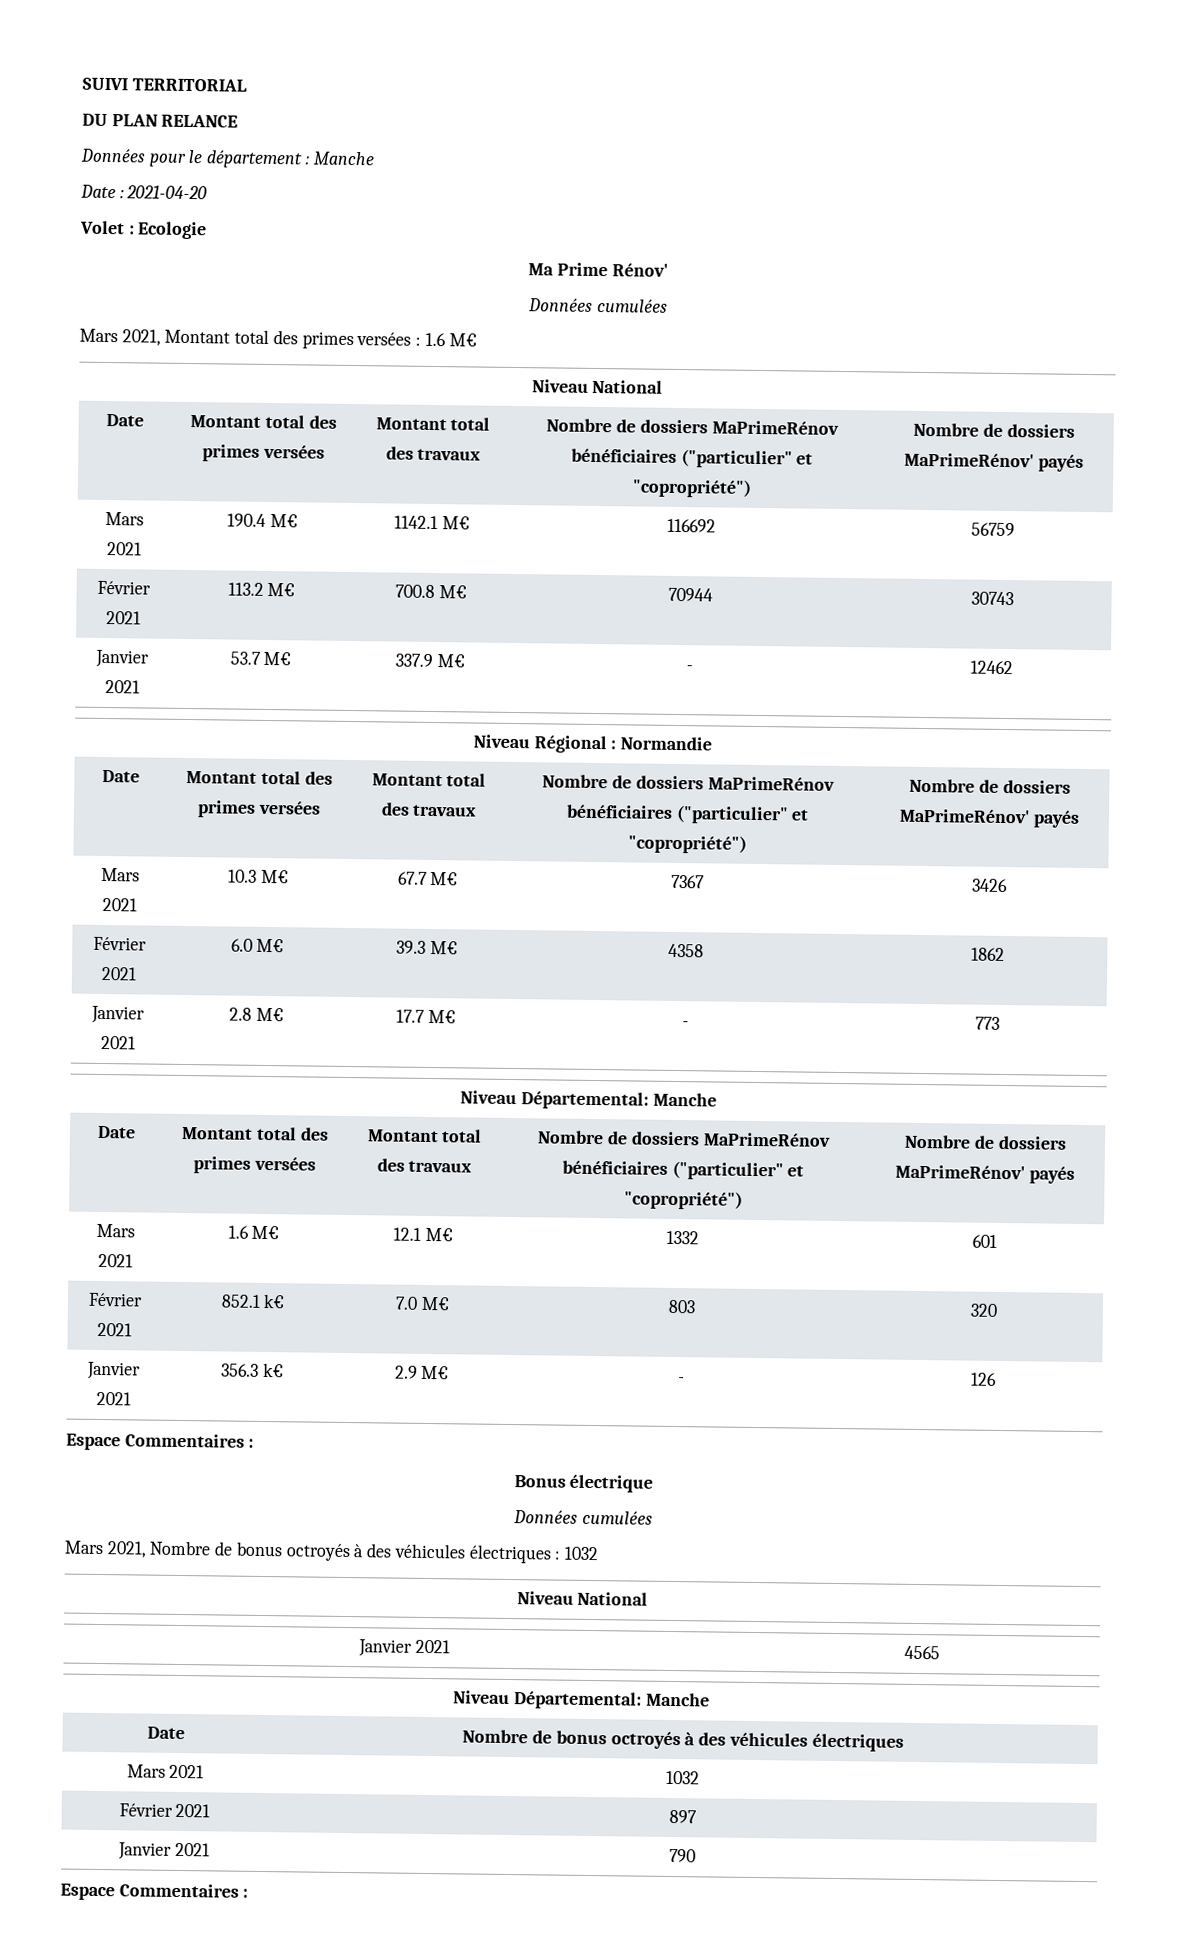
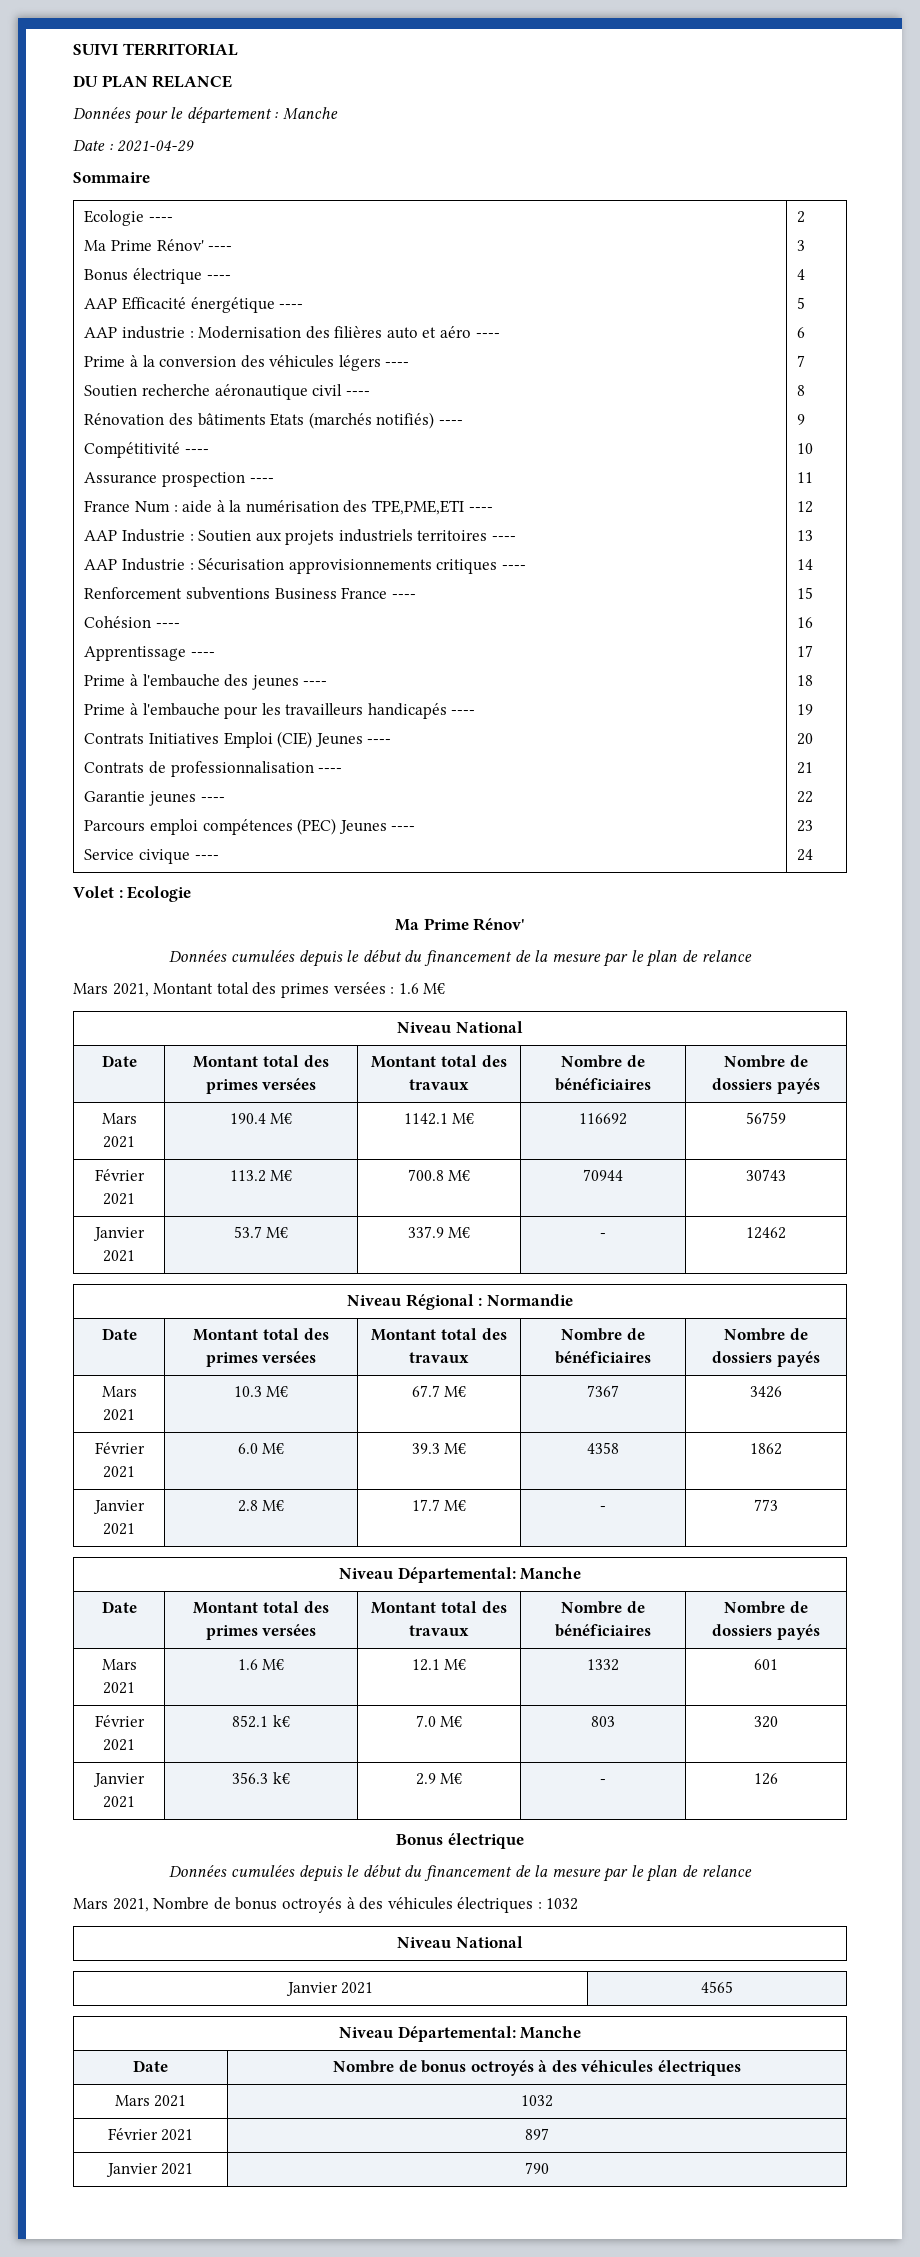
[126,185,208,200] 2021-04-20 -> [117,140,195,152] [73,172,150,183] [84,210,173,226] [84,239,233,251] [84,268,231,284] [84,297,304,313] [84,326,500,339] [84,355,410,371] [84,384,370,400] [84,412,463,429] [84,442,209,458] [84,472,274,487] [84,500,493,515] [84,529,517,545] [84,558,526,574] [84,587,416,600] [84,616,180,628] [84,646,215,661] [84,674,328,690] [84,703,476,719] [84,731,392,748] [84,761,343,777] [84,791,225,806] [84,818,416,835] [84,849,219,864] [797,211,806,223] [797,240,806,251] [797,269,806,280] [797,297,806,309] [797,327,806,338] [797,355,806,367] [797,385,806,396] [797,414,806,425] [797,443,814,454] [797,472,814,483] [797,501,814,513] [797,530,814,541] [797,559,814,570] [797,587,814,599] [797,617,814,628] [797,645,814,657] [797,675,814,686] [797,704,814,715] [797,733,814,745] [797,762,814,774] [797,791,814,803] [797,820,814,832] [797,849,814,861] 2021-04-29 // Sommaire // Ecologie ---- // Ma Prime Rénov' ---- // Bonus électrique ---- // AAP Efficacité énergétique ---- // AAP industrie : Modernisation des filières auto et aéro ---- // Prime à la conversion des véhicules légers ---- // Soutien recherche aéronautique civil ---- // Rénovation des bâtiments Etats (marchés notifiés) ---- // Compétitivité ---- // Assurance prospection ---- // France Num : aide à la numérisation des TPE,PME,ETI ---- // AAP Industrie : Soutien aux projets industriels territoires ---- // AAP Industrie : Sécurisation approvisionnements critiques ---- // Renforcement subventions Business France ---- // Cohésion ---- // Apprentissage ---- // Prime à l'embauche des jeunes ---- // Prime à l'embauche pour les travailleurs handicapés ---- // Contrats Initiatives Emploi (CIE) Jeunes ---- // Contrats de professionnalisation ---- // Garantie jeunes ---- // Parcours emploi compétences (PEC) Jeunes ---- // Service civique ---- | 2 // 3 // 4 // 5 // 6 // 7 // 8 // 9 // 10 // 11 // 12 // 13 // 14 // 15 // 16 // 17 // 18 // 19 // 20 // 21 // 22 // 23 // 24
(668, 305) none -> [298,950,752,967] depuis le début du financement de la mesure par le plan de relance
[639,419,839,435] [570,448,814,469] [631,478,752,498] [913,422,1075,438] [903,452,1035,468] dossiers MaPrimeRénov bénéficiaires ("particulier" et "copropriété") | Nombre de dossiers MaPrimeRénov' -> [555,1078,651,1091] [724,1055,808,1068] [712,1078,773,1090] bénéficiaires | Nombre de dossiers
[635,775,835,791] [565,804,810,825] [627,834,747,854] [909,778,1071,794] [898,808,1031,824] dossiers MaPrimeRénov bénéficiaires ("particulier" et "copropriété") | Nombre de dossiers MaPrimeRénov' -> [555,1351,651,1364] [724,1328,808,1341] [712,1351,773,1363] bénéficiaires | Nombre de dossiers
[630,1131,831,1147] [561,1160,805,1181] [623,1190,743,1210] [904,1134,1067,1150] [894,1164,1026,1180] dossiers MaPrimeRénov bénéficiaires ("particulier" et "copropriété") | Nombre de dossiers MaPrimeRénov' -> [555,1624,651,1637] [724,1601,808,1614] [712,1624,773,1636] bénéficiaires | Nombre de dossiers
[66,1433,255,1451] // Espace Commentaires : -> (778, 1779) none
(653, 1517) none -> [298,1865,752,1882] depuis le début du financement de la mesure par le plan de relance
[60,1883,249,1901] // Espace Commentaires : -> (549, 2168) none

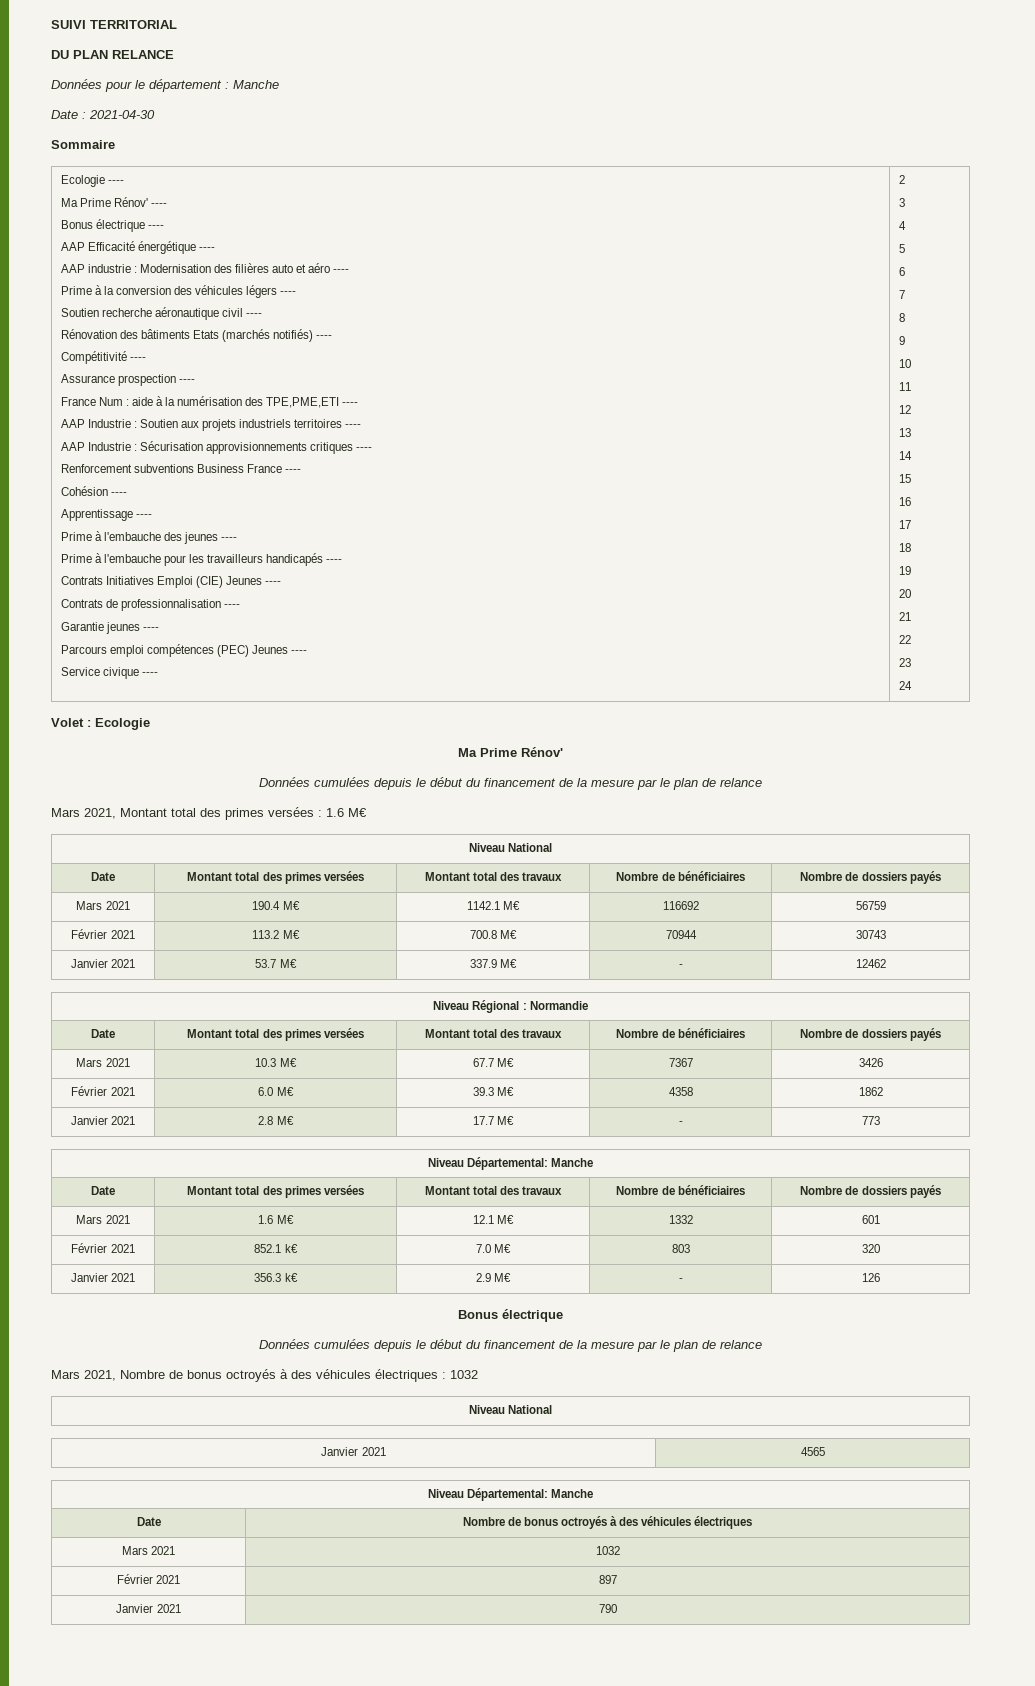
[117,140,195,152] 2021-04-29 -> [89,110,155,119] 2021-04-30

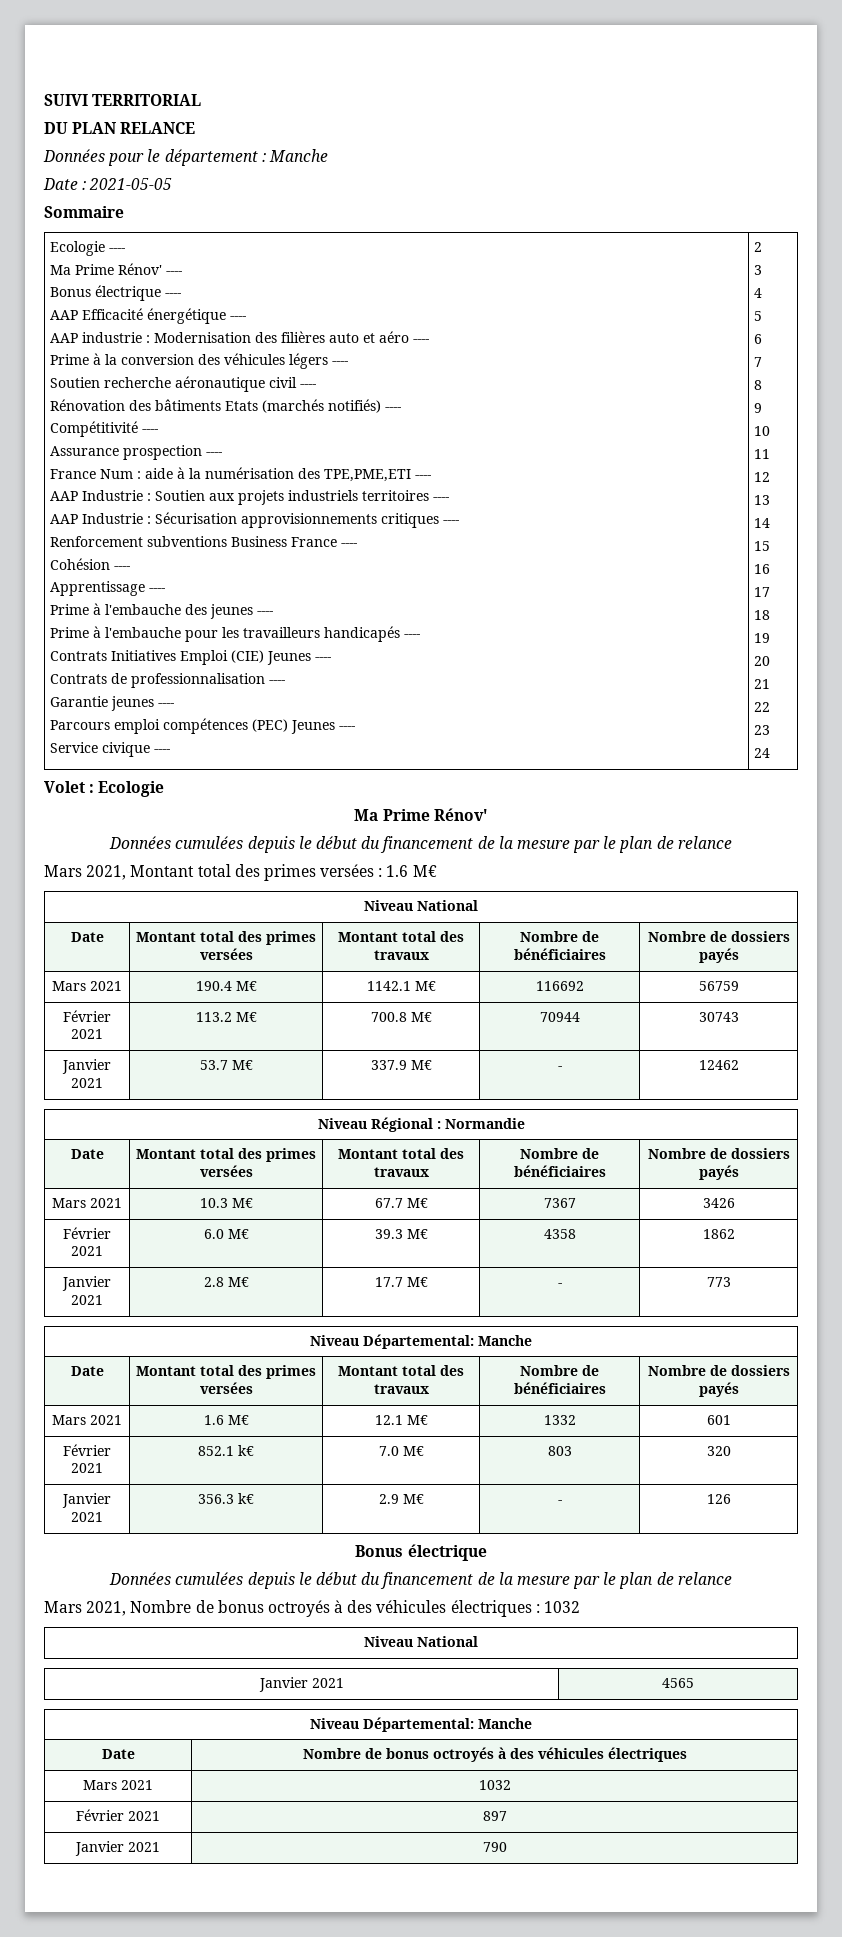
[89,110,155,119] 2021-04-30 -> [89,178,173,190] 2021-05-05

